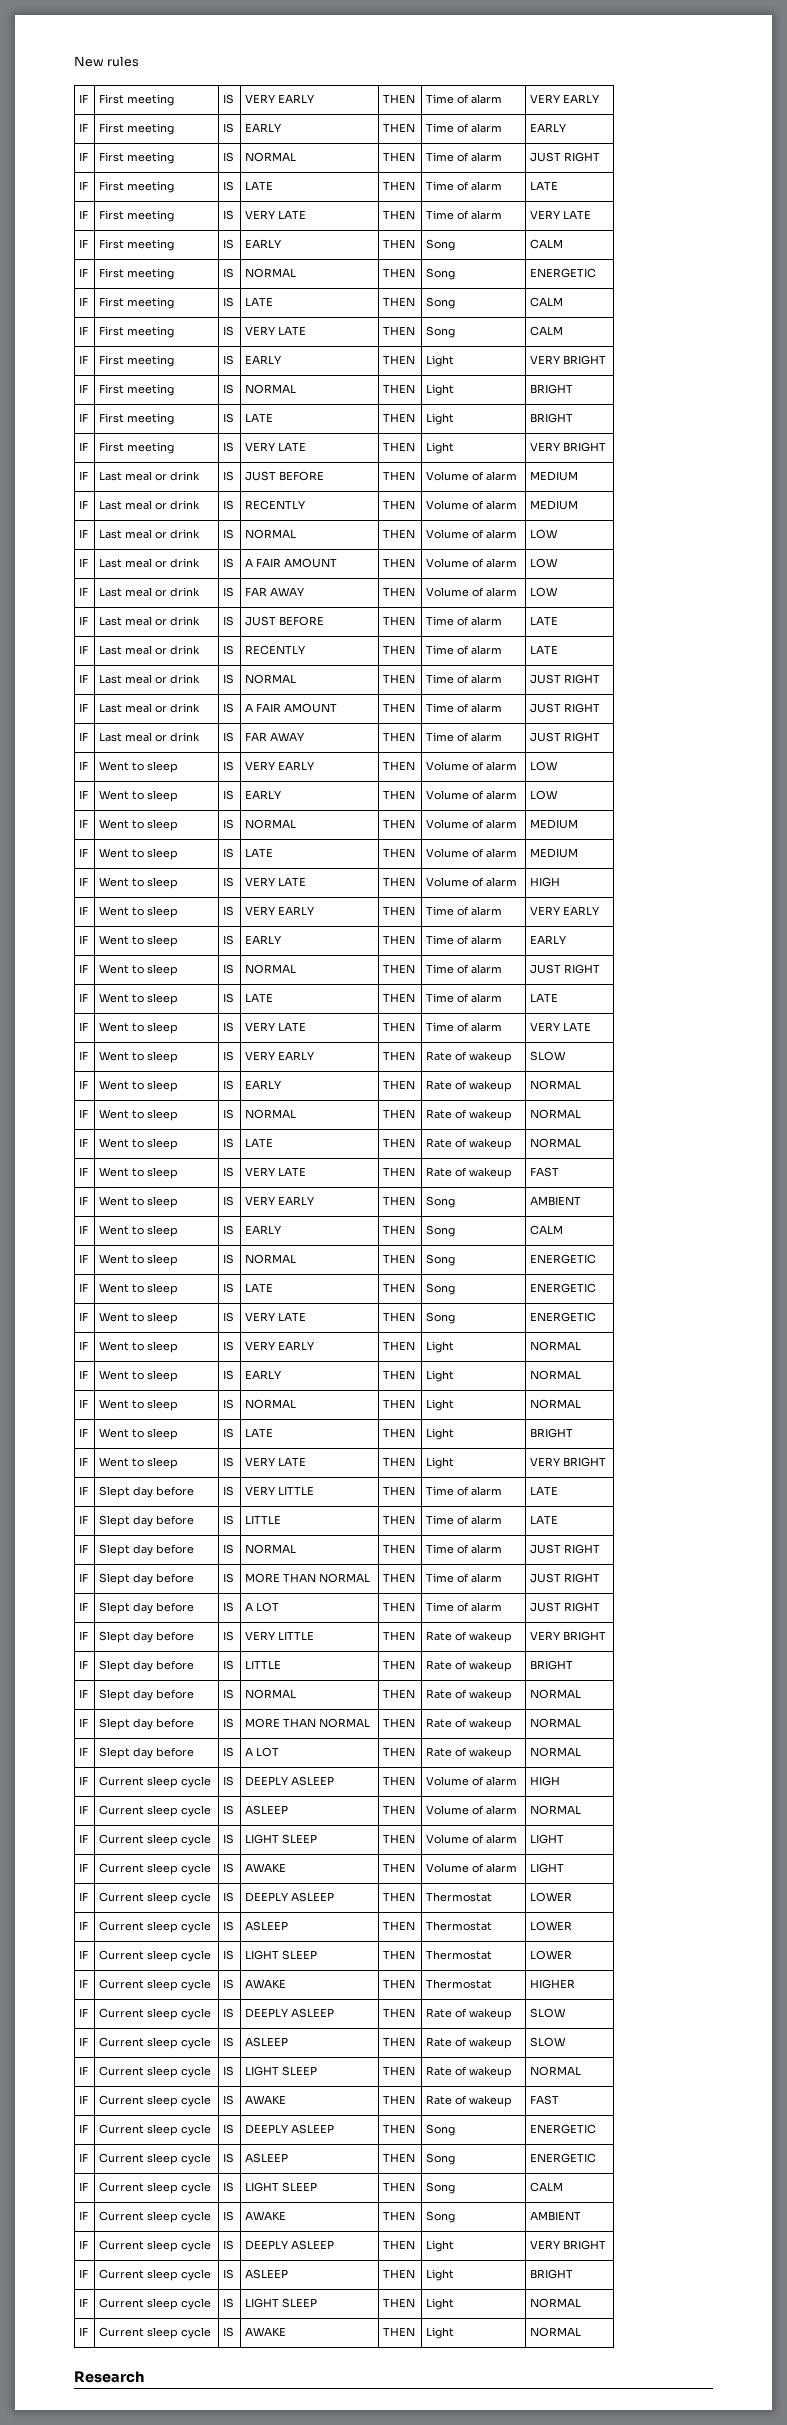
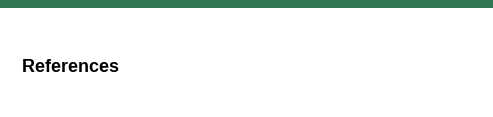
[74,56,140,67] [79,94,89,103] [99,94,175,106] [223,94,235,104] [245,94,315,103] [383,94,416,103] [426,94,503,104] [530,94,600,103] [79,123,89,132] [99,123,175,135] [223,123,235,133] [245,123,282,132] [383,123,416,132] [426,123,503,133] [530,123,567,132] [79,152,89,161] [99,152,175,164] [223,152,235,162] [245,152,297,162] [383,152,416,161] [426,152,503,162] [530,152,601,162] [79,181,89,190] [99,181,175,193] [223,181,235,191] [245,181,274,190] [383,181,416,190] [426,181,503,191] [530,181,559,190] [79,210,89,219] [99,210,175,222] [223,210,235,220] [245,210,307,219] [383,210,416,219] [426,210,503,220] [530,210,592,219] [79,239,89,248] [99,239,175,251] [223,239,235,249] [245,239,282,248] [383,239,416,248] [426,239,456,251] [530,239,564,249] [79,268,89,277] [99,268,175,280] [223,268,235,278] [245,268,297,278] [383,268,416,277] [426,268,456,280] [530,268,597,278] [79,297,89,306] [99,297,175,309] [223,297,235,307] [245,297,274,306] [383,297,416,306] [426,297,456,309] [530,297,564,307] [79,326,89,335] [99,326,175,338] [223,326,235,336] [245,326,307,335] [383,326,416,335] [426,326,456,338] [530,326,564,336] [79,355,89,364] [99,355,175,367] [223,355,235,365] [245,355,282,364] [383,355,416,364] [426,355,455,367] [530,355,607,365] [79,384,89,393] [99,384,175,396] [223,384,235,394] [245,384,297,394] [383,384,416,393] [426,384,455,396] [530,384,574,394] [79,413,89,422] [99,413,175,425] [223,413,235,423] [245,413,274,422] [383,413,416,422] [426,413,455,425] [530,413,574,423] [79,442,89,451] [99,442,175,454] [223,442,235,452] [245,442,307,451] [383,442,416,451] [426,442,455,454] [530,442,607,452] [79,471,89,480] [99,471,201,481] [223,471,235,481] [245,471,325,481] [383,471,416,480] [426,471,518,481] [530,471,579,481] [79,500,89,509] [99,500,201,510] [223,500,235,510] [245,500,306,510] [383,500,416,509] [426,500,518,510] [530,500,579,510] [79,529,89,538] [99,529,201,539] [223,529,235,539] [245,529,297,539] [383,529,416,538] [426,529,518,539] [530,529,559,539] [79,558,89,567] [99,558,201,568] [223,558,235,568] [245,558,338,568] [383,558,416,567] [426,558,518,568] [530,558,559,568] [79,587,89,596] [99,587,201,597] [223,587,235,597] [245,587,305,596] [383,587,416,596] [426,587,518,597] [530,587,559,597] [79,616,89,625] [99,616,201,626] [223,616,235,626] [245,616,325,626] [383,616,416,625] [426,616,503,626] [530,616,559,625] [79,645,89,654] [99,645,201,655] [223,645,235,655] [245,645,306,655] [383,645,416,654] [426,645,503,655] [530,645,559,654] [79,674,89,683] [99,674,201,684] [223,674,235,684] [245,674,297,684] [383,674,416,683] [426,674,503,684] [530,674,601,684] [79,703,89,712] [99,703,201,713] [223,703,235,713] [245,703,338,713] [383,703,416,712] [426,703,503,713] [530,703,601,713] [79,732,89,741] [99,732,201,742] [223,732,235,742] [245,732,305,741] [383,732,416,741] [426,732,503,742] [530,732,601,742] [79,761,89,770] [99,761,179,773] [223,761,235,771] [245,761,315,770] [383,761,416,770] [426,761,518,771] [530,761,559,771] [79,790,89,799] [99,790,179,802] [223,790,235,800] [245,790,282,799] [383,790,416,799] [426,790,518,800] [530,790,559,800] [79,819,89,828] [99,819,179,831] [223,819,235,829] [245,819,297,829] [383,819,416,828] [426,819,518,829] [530,819,579,829] [79,848,89,857] [99,848,179,860] [223,848,235,858] [245,848,274,857] [383,848,416,857] [426,848,518,858] [530,848,579,858] [79,877,89,886] [99,877,179,889] [223,877,235,887] [245,877,307,886] [383,877,416,886] [426,877,518,887] [530,877,561,887] [79,906,89,915] [99,906,179,918] [223,906,235,916] [245,906,315,915] [383,906,416,915] [426,906,503,916] [530,906,600,915] [79,935,89,944] [99,935,179,947] [223,935,235,945] [245,935,282,944] [383,935,416,944] [426,935,503,945] [530,935,567,944] [79,964,89,973] [99,964,179,976] [223,964,235,974] [245,964,297,974] [383,964,416,973] [426,964,503,974] [530,964,601,974] [79,993,89,1002] [99,993,179,1005] [223,993,235,1003] [245,993,274,1002] [383,993,416,1002] [426,993,503,1003] [530,993,559,1002] [79,1022,89,1031] [99,1022,179,1034] [223,1022,235,1032] [245,1022,307,1031] [383,1022,416,1031] [426,1022,503,1032] [530,1022,592,1031] [79,1051,89,1060] [99,1051,179,1063] [223,1051,235,1061] [245,1051,315,1060] [383,1051,416,1060] [426,1051,513,1063] [530,1051,567,1061] [79,1080,89,1089] [99,1080,179,1092] [223,1080,235,1090] [245,1080,282,1089] [383,1080,416,1089] [426,1080,513,1092] [530,1080,582,1090] [79,1109,89,1118] [99,1109,179,1121] [223,1109,235,1119] [245,1109,297,1119] [383,1109,416,1118] [426,1109,513,1121] [530,1109,582,1119] [79,1138,89,1147] [99,1138,179,1150] [223,1138,235,1148] [245,1138,274,1147] [383,1138,416,1147] [426,1138,513,1150] [530,1138,582,1148] [79,1167,89,1176] [99,1167,179,1179] [223,1167,235,1177] [245,1167,307,1176] [383,1167,416,1176] [426,1167,513,1179] [530,1167,560,1177] [79,1196,89,1205] [99,1196,179,1208] [223,1196,235,1206] [245,1196,315,1205] [383,1196,416,1205] [426,1196,456,1208] [530,1196,582,1206] [79,1225,89,1234] [99,1225,179,1237] [223,1225,235,1235] [245,1225,282,1234] [383,1225,416,1234] [426,1225,456,1237] [530,1225,564,1235] [79,1254,89,1263] [99,1254,179,1266] [223,1254,235,1264] [245,1254,297,1264] [383,1254,416,1263] [426,1254,456,1266] [530,1254,597,1264] [79,1283,89,1292] [99,1283,179,1295] [223,1283,235,1293] [245,1283,274,1292] [383,1283,416,1292] [426,1283,456,1295] [530,1283,597,1293] [79,1312,89,1321] [99,1312,179,1324] [223,1312,235,1322] [245,1312,307,1321] [383,1312,416,1321] [426,1312,456,1324] [530,1312,597,1322] [79,1341,89,1350] [99,1341,179,1353] [223,1341,235,1351] [245,1341,315,1350] [383,1341,416,1350] [426,1341,455,1353] [530,1341,582,1351] [79,1370,89,1379] [99,1370,179,1382] [223,1370,235,1380] [245,1370,282,1379] [383,1370,416,1379] [426,1370,455,1382] [530,1370,582,1380] [79,1399,89,1408] [99,1399,179,1411] [223,1399,235,1409] [245,1399,297,1409] [383,1399,416,1408] [426,1399,455,1411] [530,1399,582,1409] [79,1428,89,1437] [99,1428,179,1440] [223,1428,235,1438] [245,1428,274,1437] [383,1428,416,1437] [426,1428,455,1440] [530,1428,574,1438] [79,1457,89,1466] [99,1457,179,1469] [223,1457,235,1467] [245,1457,307,1466] [383,1457,416,1466] [426,1457,455,1469] [530,1457,607,1467] [79,1486,89,1495] [99,1486,195,1498] [223,1486,235,1496] [245,1486,315,1495] [383,1486,416,1495] [426,1486,503,1496] [530,1486,559,1495] [79,1515,89,1524] [99,1515,195,1527] [223,1515,235,1525] [245,1515,282,1524] [383,1515,416,1524] [426,1515,503,1525] [530,1515,559,1524] [79,1544,89,1553] [99,1544,195,1556] [223,1544,235,1554] [245,1544,297,1554] [383,1544,416,1553] [426,1544,503,1554] [530,1544,601,1554] [79,1573,89,1582] [99,1573,195,1585] [223,1573,235,1583] [245,1573,371,1583] [383,1573,416,1582] [426,1573,503,1583] [530,1573,601,1583] [79,1602,89,1611] [99,1602,195,1614] [223,1602,235,1612] [245,1602,280,1612] [383,1602,416,1611] [426,1602,503,1612] [530,1602,601,1612] [79,1631,89,1640] [99,1631,195,1643] [223,1631,235,1641] [245,1631,315,1640] [383,1631,416,1640] [426,1631,513,1643] [530,1631,607,1641] [79,1660,89,1669] [99,1660,195,1672] [223,1660,235,1670] [245,1660,282,1669] [383,1660,416,1669] [426,1660,513,1672] [530,1660,574,1670] [79,1689,89,1698] [99,1689,195,1701] [223,1689,235,1699] [245,1689,297,1699] [383,1689,416,1698] [426,1689,513,1701] [530,1689,582,1699] [79,1718,89,1727] [99,1718,195,1730] [223,1718,235,1728] [245,1718,371,1728] [383,1718,416,1727] [426,1718,513,1730] [530,1718,582,1728] [79,1747,89,1756] [99,1747,195,1759] [223,1747,235,1757] [245,1747,280,1757] [383,1747,416,1756] [426,1747,513,1759] [530,1747,582,1757] [79,1776,89,1785] [99,1776,212,1788] [223,1776,235,1786] [245,1776,335,1786] [383,1776,416,1785] [426,1776,518,1786] [530,1776,561,1786] [79,1805,89,1814] [99,1805,212,1817] [223,1805,235,1815] [245,1805,289,1815] [383,1805,416,1814] [426,1805,518,1815] [530,1805,582,1815] [79,1834,89,1843] [99,1834,212,1846] [223,1834,235,1844] [245,1834,318,1844] [383,1834,416,1843] [426,1834,518,1844] [530,1834,565,1844] [79,1863,89,1872] [99,1863,212,1875] [223,1863,235,1873] [245,1863,287,1872] [383,1863,416,1872] [426,1863,518,1873] [530,1863,565,1873] [79,1892,89,1901] [99,1892,212,1904] [223,1892,235,1902] [245,1892,335,1902] [383,1892,416,1901] [426,1892,493,1902] [530,1892,573,1902] [79,1921,89,1930] [99,1921,212,1933] [223,1921,235,1931] [245,1921,289,1931] [383,1921,416,1930] [426,1921,493,1931] [530,1921,573,1931] [79,1950,89,1959] [99,1950,212,1962] [223,1950,235,1960] [245,1950,318,1960] [383,1950,416,1959] [426,1950,493,1960] [530,1950,573,1960] [79,1979,89,1988] [99,1979,212,1991] [223,1979,235,1989] [245,1979,287,1988] [383,1979,416,1988] [426,1979,493,1989] [530,1979,576,1989] [79,2008,89,2017] [99,2008,212,2020] [223,2008,235,2018] [245,2008,335,2018] [383,2008,416,2017] [426,2008,513,2020] [530,2008,567,2018] [79,2037,89,2046] [99,2037,212,2049] [223,2037,235,2047] [245,2037,289,2047] [383,2037,416,2046] [426,2037,513,2049] [530,2037,567,2047] [79,2066,89,2075] [99,2066,212,2078] [223,2066,235,2076] [245,2066,318,2076] [383,2066,416,2075] [426,2066,513,2078] [530,2066,582,2076] [79,2095,89,2104] [99,2095,212,2107] [223,2095,235,2105] [245,2095,287,2104] [383,2095,416,2104] [426,2095,513,2107] [530,2095,560,2105] [79,2124,89,2133] [99,2124,212,2136] [223,2124,235,2134] [245,2124,335,2134] [383,2124,416,2133] [426,2124,456,2136] [530,2124,597,2134] [79,2153,89,2162] [99,2153,212,2165] [223,2153,235,2163] [245,2153,289,2163] [383,2153,416,2162] [426,2153,456,2165] [530,2153,597,2163] [79,2182,89,2191] [99,2182,212,2194] [223,2182,235,2192] [245,2182,318,2192] [383,2182,416,2191] [426,2182,456,2194] [530,2182,564,2192] [79,2211,89,2220] [99,2211,212,2223] [223,2211,235,2221] [245,2211,287,2220] [383,2211,416,2220] [426,2211,456,2223] [530,2211,582,2221] [79,2240,89,2249] [99,2240,212,2252] [223,2240,235,2250] [245,2240,335,2250] [383,2240,416,2249] [426,2240,455,2252] [530,2240,607,2250] [79,2269,89,2278] [99,2269,212,2281] [223,2269,235,2279] [245,2269,289,2279] [383,2269,416,2278] [426,2269,455,2281] [530,2269,574,2279] [79,2298,89,2307] [99,2298,212,2310] [223,2298,235,2308] [245,2298,318,2308] [383,2298,416,2307] [426,2298,455,2310] [530,2298,582,2308] [79,2327,89,2336] [99,2327,212,2339] [223,2327,235,2337] [245,2327,287,2336] [383,2327,416,2336] [426,2327,455,2339] [530,2327,582,2337] [74,2371,144,2383] New rules // IF | First meeting | IS | VERY EARLY | THEN | Time of alarm | VERY EARLY // IF | First meeting | IS | EARLY | THEN | Time of alarm | EARLY // IF | First meeting | IS | NORMAL | THEN | Time of alarm | JUST RIGHT // IF | First meeting | IS | LATE | THEN | Time of alarm | LATE // IF | First meeting | IS | VERY LATE | THEN | Time of alarm | VERY LATE // IF | First meeting | IS | EARLY | THEN | Song | CALM // IF | First meeting | IS | NORMAL | THEN | Song | ENERGETIC // IF | First meeting | IS | LATE | THEN | Song | CALM // IF | First meeting | IS | VERY LATE | THEN | Song | CALM // IF | First meeting | IS | EARLY | THEN | Light | VERY BRIGHT // IF | First meeting | IS | NORMAL | THEN | Light | BRIGHT // IF | First meeting | IS | LATE | THEN | Light | BRIGHT // IF | First meeting | IS | VERY LATE | THEN | Light | VERY BRIGHT // IF | Last meal or drink | IS | JUST BEFORE | THEN | Volume of alarm | MEDIUM // IF | Last meal or drink | IS | RECENTLY | THEN | Volume of alarm | MEDIUM // IF | Last meal or drink | IS | NORMAL | THEN | Volume of alarm | LOW // IF | Last meal or drink | IS | A FAIR AMOUNT | THEN | Volume of alarm | LOW // IF | Last meal or drink | IS | FAR AWAY | THEN | Volume of alarm | LOW // IF | Last meal or drink | IS | JUST BEFORE | THEN | Time of alarm | LATE // IF | Last meal or drink | IS | RECENTLY | THEN | Time of alarm | LATE // IF | Last meal or drink | IS | NORMAL | THEN | Time of alarm | JUST RIGHT // IF | Last meal or drink | IS | A FAIR AMOUNT | THEN | Time of alarm | JUST RIGHT // IF | Last meal or drink | IS | FAR AWAY | THEN | Time of alarm | JUST RIGHT // IF | Went to sleep | IS | VERY EARLY | THEN | Volume of alarm | LOW // IF | Went to sleep | IS | EARLY | THEN | Volume of alarm | LOW // IF | Went to sleep | IS | NORMAL | THEN | Volume of alarm | MEDIUM // IF | Went to sleep | IS | LATE | THEN | Volume of alarm | MEDIUM // IF | Went to sleep | IS | VERY LATE | THEN | Volume of alarm | HIGH // IF | Went to sleep | IS | VERY EARLY | THEN | Time of alarm | VERY EARLY // IF | Went to sleep | IS | EARLY | THEN | Time of alarm | EARLY // IF | Went to sleep | IS | NORMAL | THEN | Time of alarm | JUST RIGHT // IF | Went to sleep | IS | LATE | THEN | Time of alarm | LATE // IF | Went to sleep | IS | VERY LATE | THEN | Time of alarm | VERY LATE // IF | Went to sleep | IS | VERY EARLY | THEN | Rate of wakeup | SLOW // IF | Went to sleep | IS | EARLY | THEN | Rate of wakeup | NORMAL // IF | Went to sleep | IS | NORMAL | THEN | Rate of wakeup | NORMAL // IF | Went to sleep | IS | LATE | THEN | Rate of wakeup | NORMAL // IF | Went to sleep | IS | VERY LATE | THEN | Rate of wakeup | FAST // IF | Went to sleep | IS | VERY EARLY | THEN | Song | AMBIENT // IF | Went to sleep | IS | EARLY | THEN | Song | CALM // IF | Went to sleep | IS | NORMAL | THEN | Song | ENERGETIC // IF | Went to sleep | IS | LATE | THEN | Song | ENERGETIC // IF | Went to sleep | IS | VERY LATE | THEN | Song | ENERGETIC // IF | Went to sleep | IS | VERY EARLY | THEN | Light | NORMAL // IF | Went to sleep | IS | EARLY | THEN | Light | NORMAL // IF | Went to sleep | IS | NORMAL | THEN | Light | NORMAL // IF | Went to sleep | IS | LATE | THEN | Light | BRIGHT // IF | Went to sleep | IS | VERY LATE | THEN | Light | VERY BRIGHT // IF | Slept day before | IS | VERY LITTLE | THEN | Time of alarm | LATE // IF | Slept day before | IS | LITTLE | THEN | Time of alarm | LATE // IF | Slept day before | IS | NORMAL | THEN | Time of alarm | JUST RIGHT // IF | Slept day before | IS | MORE THAN NORMAL | THEN | Time of alarm | JUST RIGHT // IF | Slept day before | IS | A LOT | THEN | Time of alarm | JUST RIGHT // IF | Slept day before | IS | VERY LITTLE | THEN | Rate of wakeup | VERY BRIGHT // IF | Slept day before | IS | LITTLE | THEN | Rate of wakeup | BRIGHT // IF | Slept day before | IS | NORMAL | THEN | Rate of wakeup | NORMAL // IF | Slept day before | IS | MORE THAN NORMAL | THEN | Rate of wakeup | NORMAL // IF | Slept day before | IS | A LOT | THEN | Rate of wakeup | NORMAL // IF | Current sleep cycle | IS | DEEPLY ASLEEP | THEN | Volume of alarm | HIGH // IF | Current sleep cycle | IS | ASLEEP | THEN | Volume of alarm | NORMAL // IF | Current sleep cycle | IS | LIGHT SLEEP | THEN | Volume of alarm | LIGHT // IF | Current sleep cycle | IS | AWAKE | THEN | Volume of alarm | LIGHT // IF | Current sleep cycle | IS | DEEPLY ASLEEP | THEN | Thermostat | LOWER // IF | Current sleep cycle | IS | ASLEEP | THEN | Thermostat | LOWER // IF | Current sleep cycle | IS | LIGHT SLEEP | THEN | Thermostat | LOWER // IF | Current sleep cycle | IS | AWAKE | THEN | Thermostat | HIGHER // IF | Current sleep cycle | IS | DEEPLY ASLEEP | THEN | Rate of wakeup | SLOW // IF | Current sleep cycle | IS | ASLEEP | THEN | Rate of wakeup | SLOW // IF | Current sleep cycle | IS | LIGHT SLEEP | THEN | Rate of wakeup | NORMAL // IF | Current sleep cycle | IS | AWAKE | THEN | Rate of wakeup | FAST // IF | Current sleep cycle | IS | DEEPLY ASLEEP | THEN | Song | ENERGETIC // IF | Current sleep cycle | IS | ASLEEP | THEN | Song | ENERGETIC // IF | Current sleep cycle | IS | LIGHT SLEEP | THEN | Song | CALM // IF | Current sleep cycle | IS | AWAKE | THEN | Song | AMBIENT // IF | Current sleep cycle | IS | DEEPLY ASLEEP | THEN | Light | VERY BRIGHT // IF | Current sleep cycle | IS | ASLEEP | THEN | Light | BRIGHT // IF | Current sleep cycle | IS | LIGHT SLEEP | THEN | Light | NORMAL // IF | Current sleep cycle | IS | AWAKE | THEN | Light | NORMAL // Research -> [22,59,119,72] References

